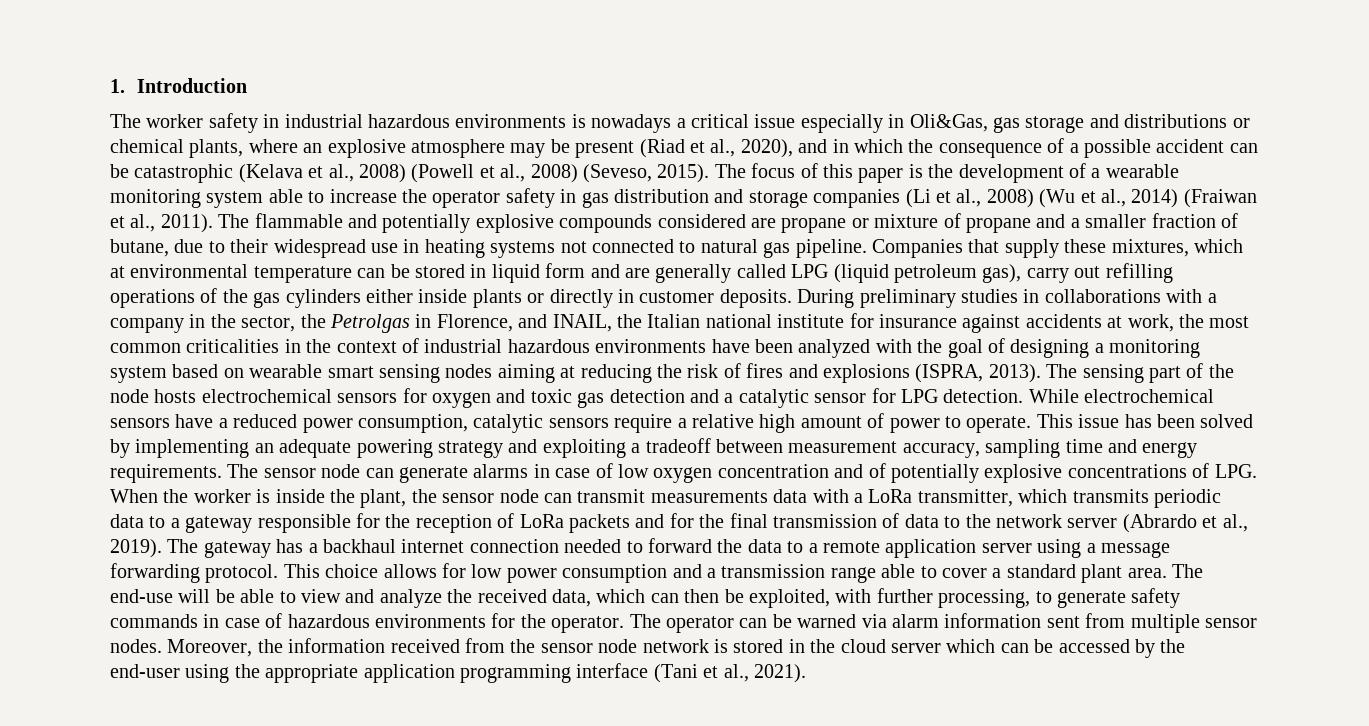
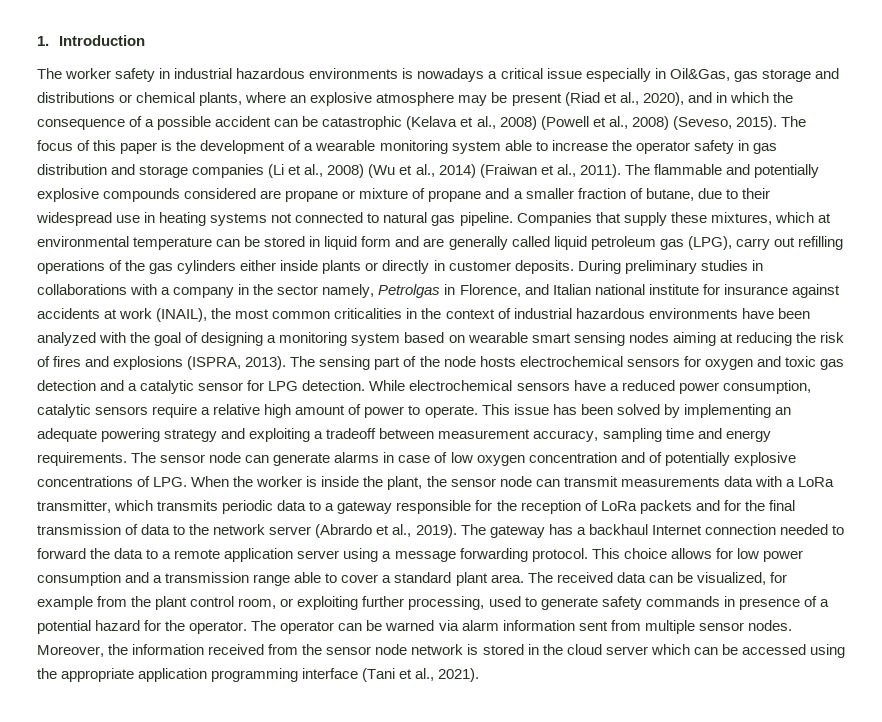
[909,114,988,132] Oli&Gas, -> [669,68,730,81] Oil&Gas,
[791,264,1022,283] LPG (liquid petroleum gas), -> [553,236,732,250] liquid petroleum gas (LPG),
[241,314,326,332] sector, the -> [277,284,375,298] sector namely,
[552,314,642,332] INAIL, the -> (549, 289) none
[1127,314,1174,332] work, -> [119,308,208,322] work (INAIL),
[401,539,465,553] internet -> [651,525,702,535] Internet
[110,589,872,608] end-use will be able to view and analyze the received data, which can then be exploited, with -> [556,572,787,585] [37,596,359,610] received data can be visualized, for example from the plant control room, or exploiting
(1031, 598) none -> [488,596,521,607] used
[224,613,486,628] case of hazardous environments -> [738,596,829,610] [37,620,141,634] presence of a potential hazard
[1134,639,1186,658] [110,664,180,678] by the end-user -> (806, 649) none

